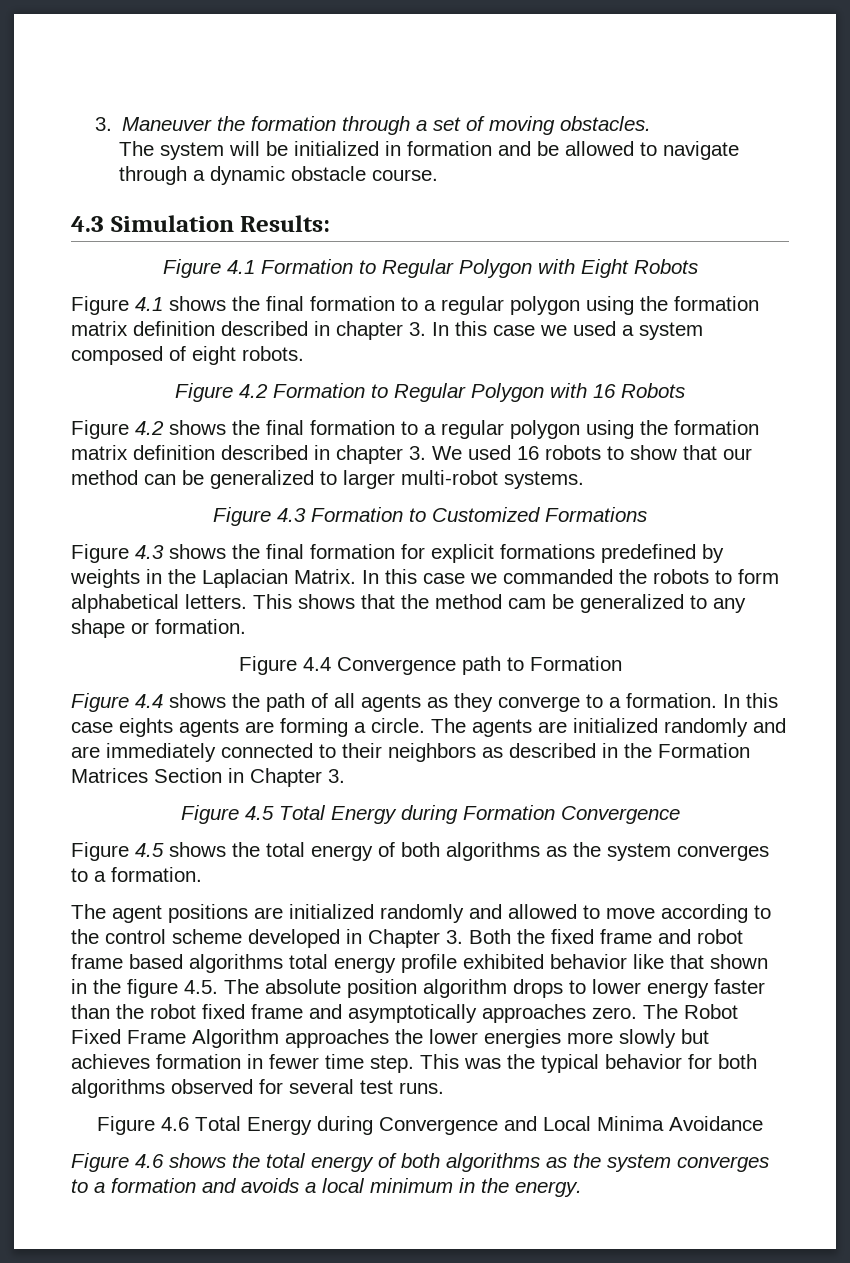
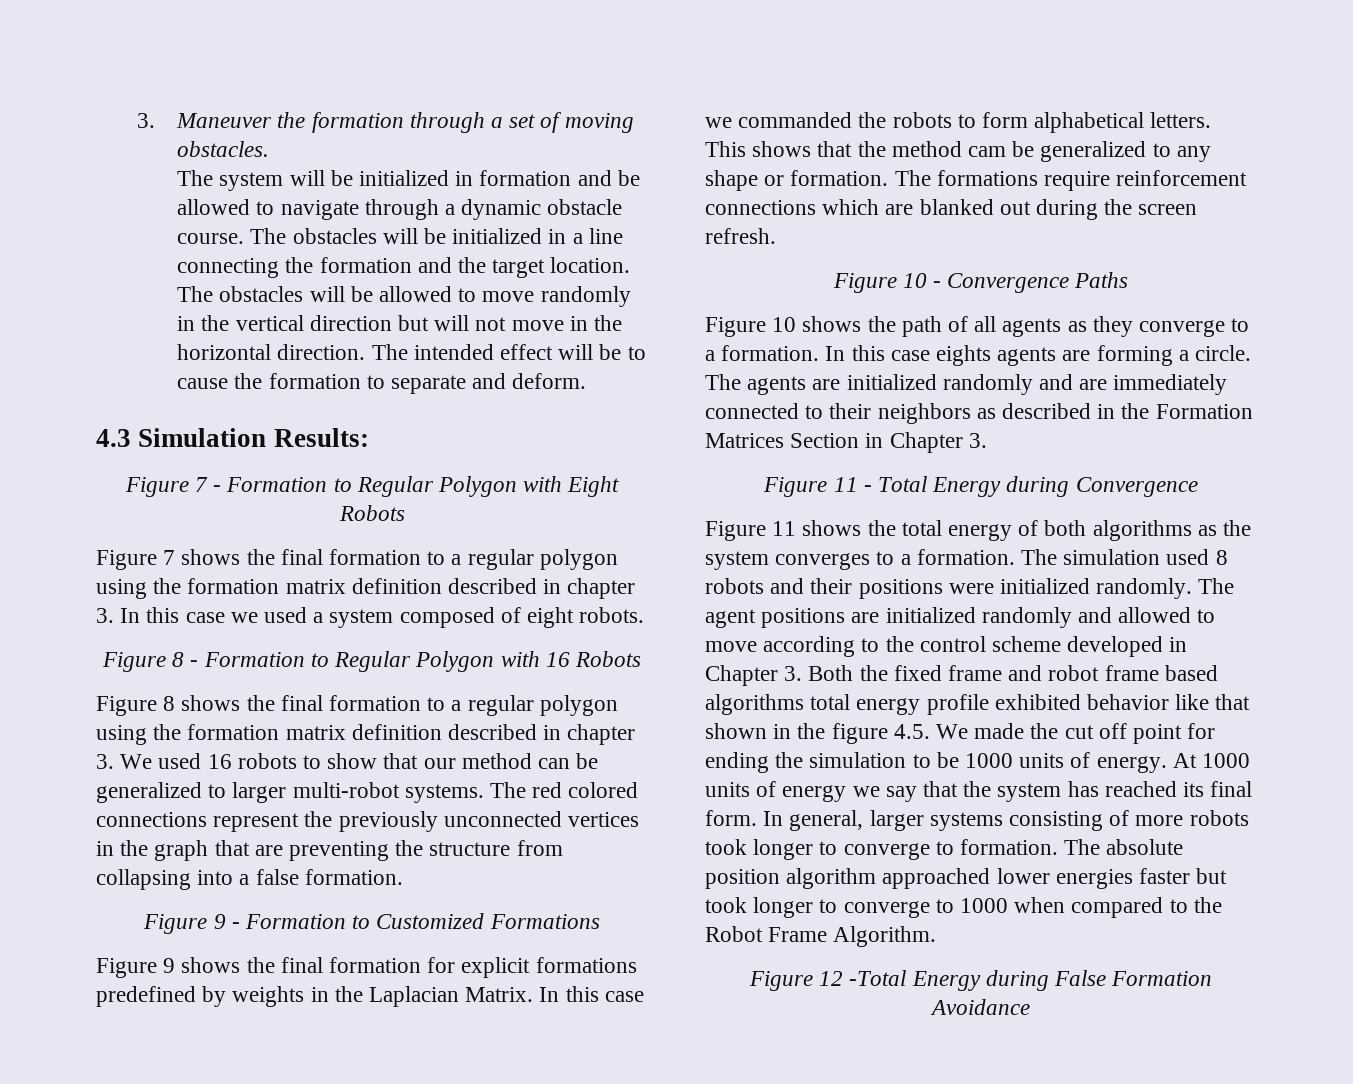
(438, 175) none -> [250,228,623,244] [177,257,631,278] [177,286,631,307] [177,315,623,331] [177,344,646,360] [177,373,587,394] The obstacles will be initialized in a line connecting the formation and the target location. The obstacles will be allowed to move randomly in the vertical direction but will not move in the horizontal direction. The intended effect will be to cause the formation to separate and deform.
[226,260,255,274] 4.1 -> [194,477,222,492] 7 -
[135,297,163,311] 4.1 -> [163,550,176,565] 7
[239,384,268,398] 4.2 -> [172,652,199,667] 8 -
[135,421,164,435] 4.2 -> [163,696,176,711] 8
[213,507,306,526] // Figure 4.3 -> [490,782,639,798] [96,811,640,832] [96,840,563,861] [96,869,403,890] [143,914,240,934] The red colored connections represent the previously unconnected vertices in the graph that are preventing the structure from collapsing into a false formation. // Figure 9 -
[135,545,164,559] 4.3 -> [163,958,176,973] 9
[238,656,622,675] [71,693,163,712] // Figure 4.4 Convergence path to Formation // Figure 4.4 -> [894,170,1248,191] [705,199,1198,220] [705,228,776,244] [832,272,1129,293] [705,317,797,337] The formations require reinforcement connections which are blanked out during the screen refresh. // Figure 10 - Convergence Paths // Figure 10
[244,805,555,824] 4.5 Total Energy during Formation -> [833,476,1070,497] 11 - Total Energy during
[135,843,164,857] 4.5 -> [772,521,797,536] 11
(202, 874) // -> [1021,549,1228,565] [705,578,1193,599] The simulation used 8 robots and their positions were initialized randomly.
[224,979,765,998] [71,1004,738,1023] [71,1029,709,1048] [71,1054,757,1073] [71,1079,444,1098] [97,1116,763,1135] [71,1153,769,1172] [71,1178,582,1197] The absolute position algorithm drops to lower energy faster than the robot fixed frame and asymptotically approaches zero. The Robot Fixed Frame Algorithm approaches the lower energies more slowly but achieves formation in fewer time step. This was the typical behavior for both algorithms observed for several test runs. // Figure 4.6 Total Energy during Convergence and Local Minima Avoidance // Figure 4.6 shows the total energy of both algorithms as the system converges to a formation and avoids a local minimum in the energy. -> [936,723,1216,744] [705,752,1251,773] [705,781,1253,802] [705,810,1249,831] [705,839,1184,860] [705,868,1228,889] [705,897,1222,918] [705,926,937,947] [748,970,1213,991] [930,999,1030,1015] We made the cut off point for ending the simulation to be 1000 units of energy. At 1000 units of energy we say that the system has reached its final form. In general, larger systems consisting of more robots took longer to converge to formation. The absolute position algorithm approached lower energies faster but took longer to converge to 1000 when compared to the Robot Frame Algorithm. // Figure 12 -Total Energy during False Formation Avoidance

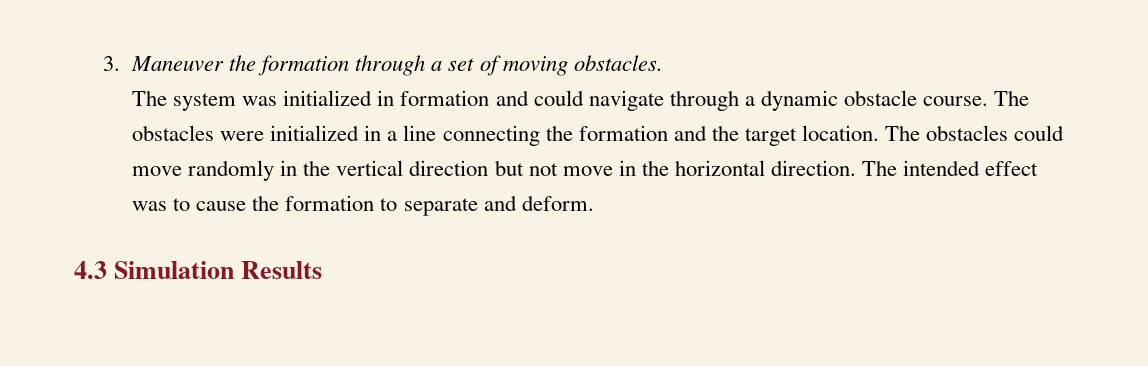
[289,170,353,186] will be -> [242,96,278,106] was
[617,170,640,186] [177,199,275,215] be allowed to -> [533,90,584,106] could
[382,228,447,244] will be -> [220,131,265,141] were
[309,286,477,302] will be allowed to -> [1014,125,1065,141] could
[434,315,470,331] will -> (524, 168) none
[558,344,622,360] will be -> [132,201,168,211] was
[273,428,369,447] [124,476,620,497] [338,505,405,521] [96,549,618,570] [96,578,636,599] [96,607,645,628] [102,651,641,672] [96,695,618,716] [96,724,636,745] [96,753,599,769] [96,782,639,803] [96,811,640,832] [96,840,563,861] [96,869,403,890] [143,913,600,934] [96,957,637,978] [96,986,644,1007] [705,112,1212,133] [705,141,1211,162] [705,170,1248,191] [705,199,1198,220] [705,228,776,244] [832,272,1129,293] [705,316,1250,337] [705,345,1252,366] [705,374,1228,395] [705,403,1253,424] [705,432,987,453] [763,476,1198,497] [705,520,1252,541] [705,549,1228,570] [705,578,1235,599] [705,607,1216,628] [705,636,1188,657] [705,665,1218,686] [705,694,1251,715] [705,723,1216,744] [705,752,1251,773] [705,781,1253,802] [705,810,1249,831] [705,839,1184,860] [705,868,1228,889] [705,897,1222,918] [705,926,937,947] [748,970,1213,991] [930,999,1030,1015] Results: // Figure 7 - Formation to Regular Polygon with Eight Robots // Figure 7 shows the final formation to a regular polygon using the formation matrix definition described in chapter 3. In this case we used a system composed of eight robots. // Figure 8 - Formation to Regular Polygon with 16 Robots // Figure 8 shows the final formation to a regular polygon using the formation matrix definition described in chapter 3. We used 16 robots to show that our method can be generalized to larger multi-robot systems. The red colored connections represent the previously unconnected vertices in the graph that are preventing the structure from collapsing into a false formation. // Figure 9 - Formation to Customized Formations // Figure 9 shows the final formation for explicit formations predefined by weights in the Laplacian Matrix. In this case we commanded the robots to form alphabetical letters. This shows that the method cam be generalized to any shape or formation. The formations require reinforcement connections which are blanked out during the screen refresh. // Figure 10 - Convergence Paths // Figure 10 shows the path of all agents as they converge to a formation. In this case eights agents are forming a circle. The agents are initialized randomly and are immediately connected to their neighbors as described in the Formation Matrices Section in Chapter 3. // Figure 11 - Total Energy during Convergence // Figure 11 shows the total energy of both algorithms as the system converges to a formation. The simulation used 8 robots and their positions were initialized randomly. The agent positions are initialized randomly and allowed to move according to the control scheme developed in Chapter 3. Both the fixed frame and robot frame based algorithms total energy profile exhibited behavior like that shown in the figure 4.5. We made the cut off point for ending the simulation to be 1000 units of energy. At 1000 units of energy we say that the system has reached its final form. In general, larger systems consisting of more robots took longer to converge to formation. The absolute position algorithm approached lower energies faster but took longer to converge to 1000 when compared to the Robot Frame Algorithm. // Figure 12 -Total Energy during False Formation Avoidance -> [241,261,323,279] Results

